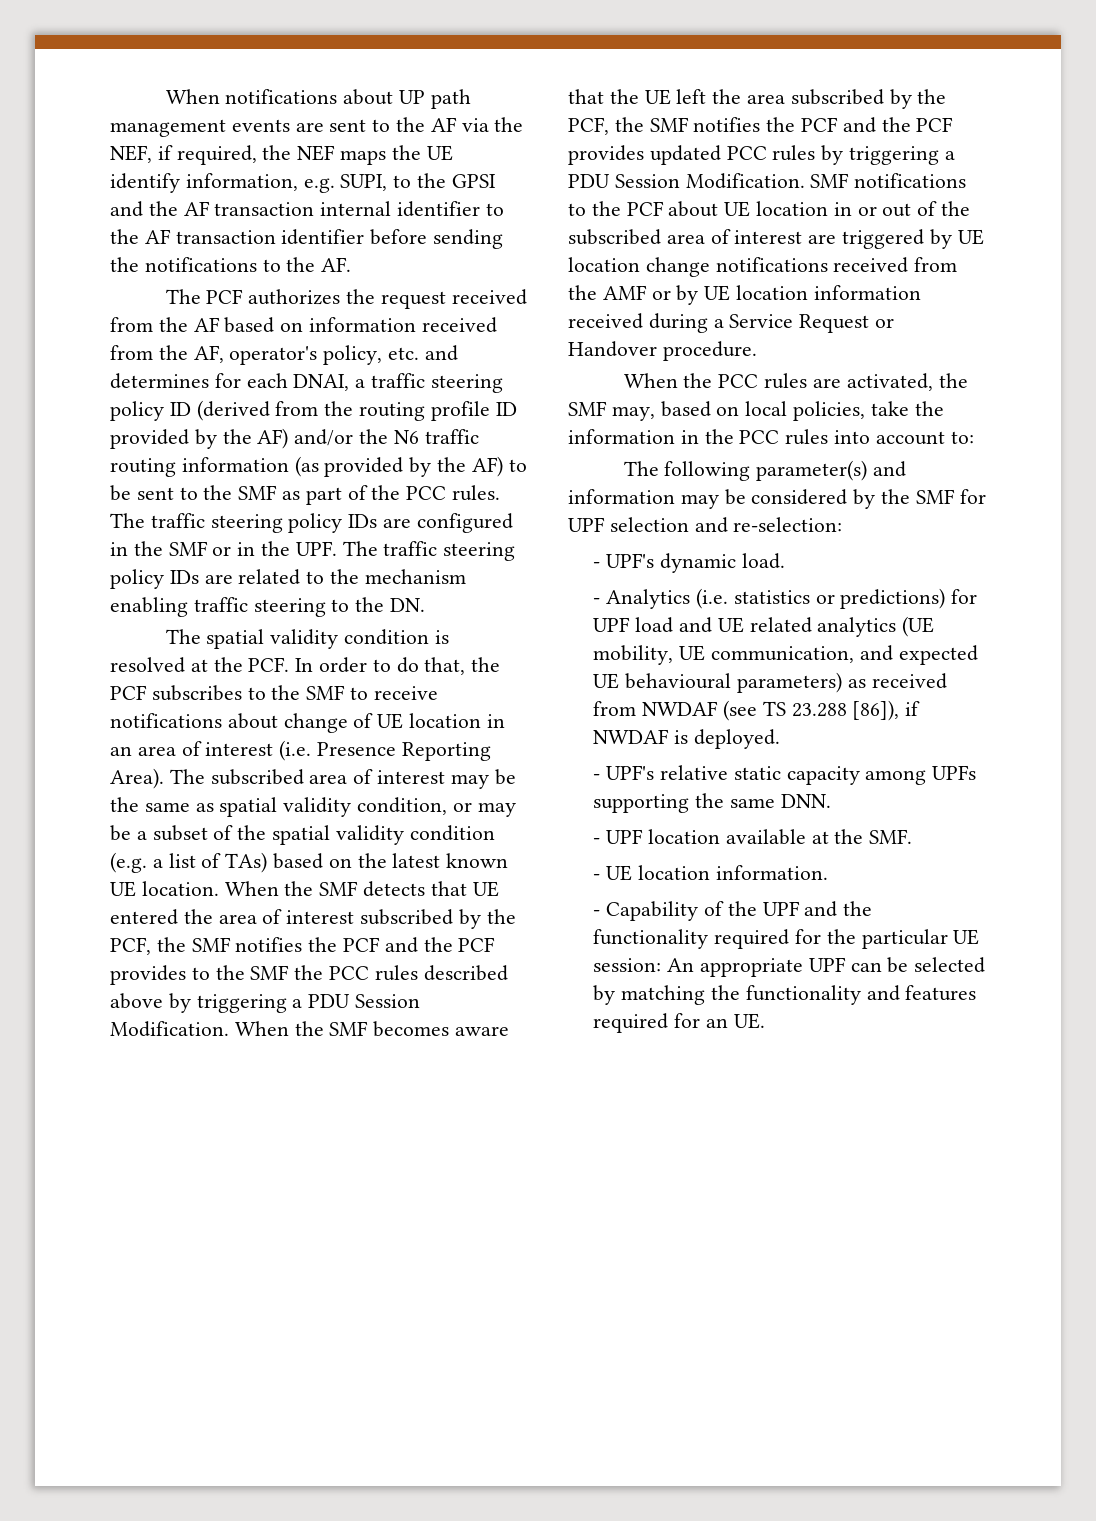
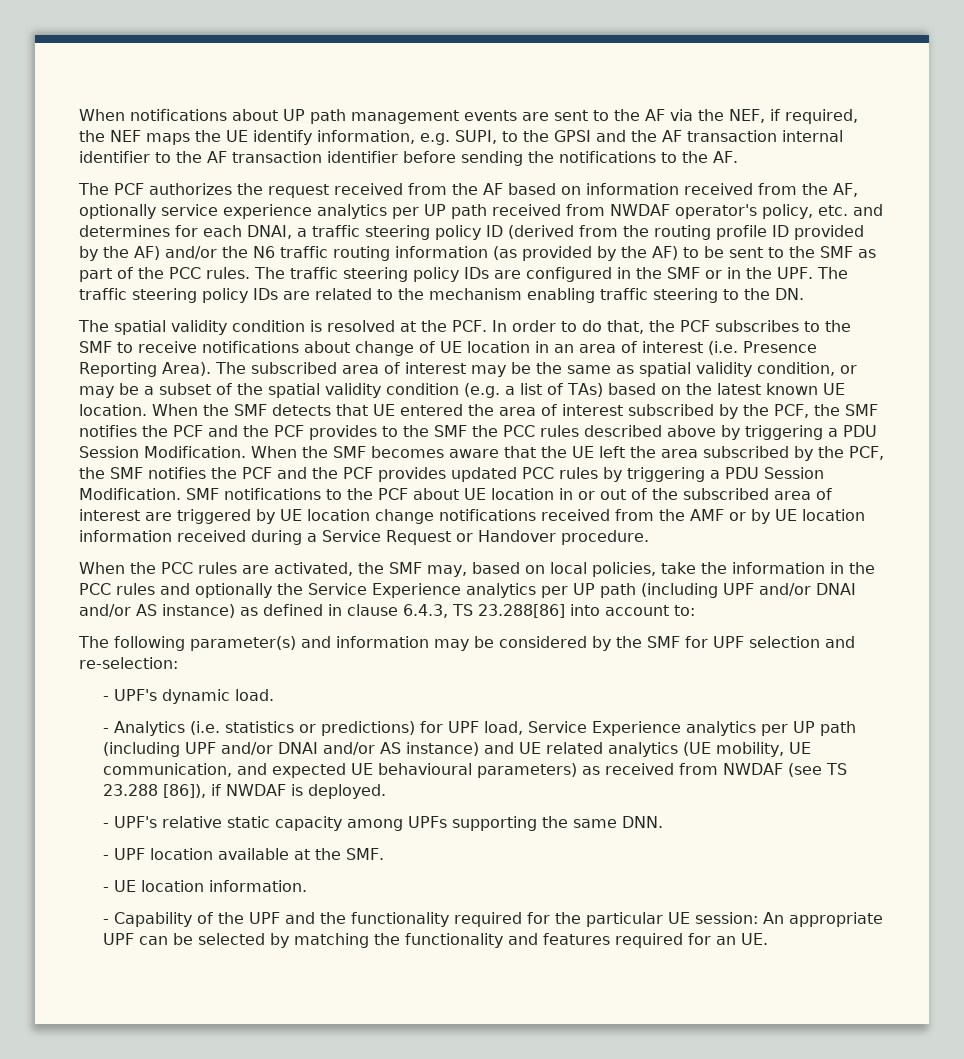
(224, 354) none -> [79,204,670,219] optionally service experience analytics per UP path received from NWDAF
(829, 437) none -> [160,583,856,598] [79,604,565,618] and optionally the Service Experience analytics per UP path (including UPF and/or DNAI and/or AS instance) as defined in clause 6.4.3, TS 23.288[86]
[635,617,674,633] load -> [484,721,857,736] [103,742,480,757] load, Service Experience analytics per UP path (including UPF and/or DNAI and/or AS instance)

